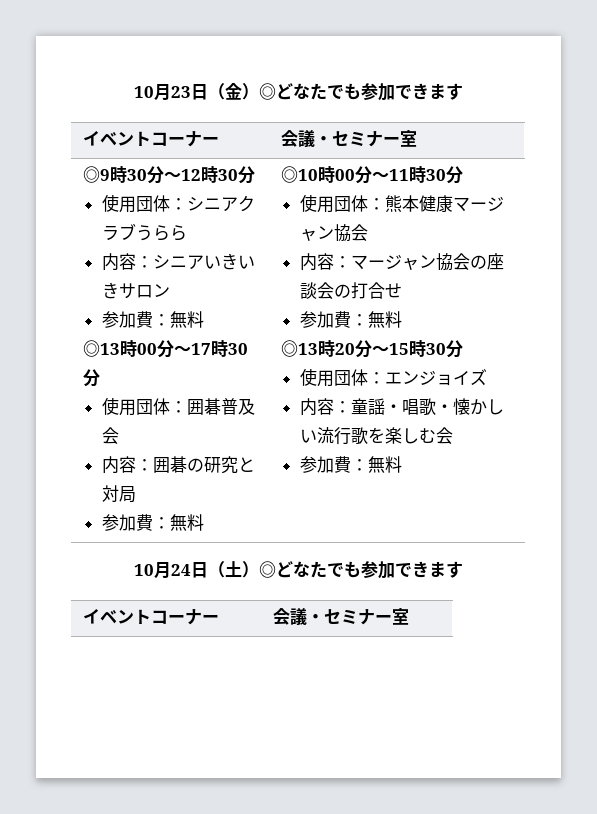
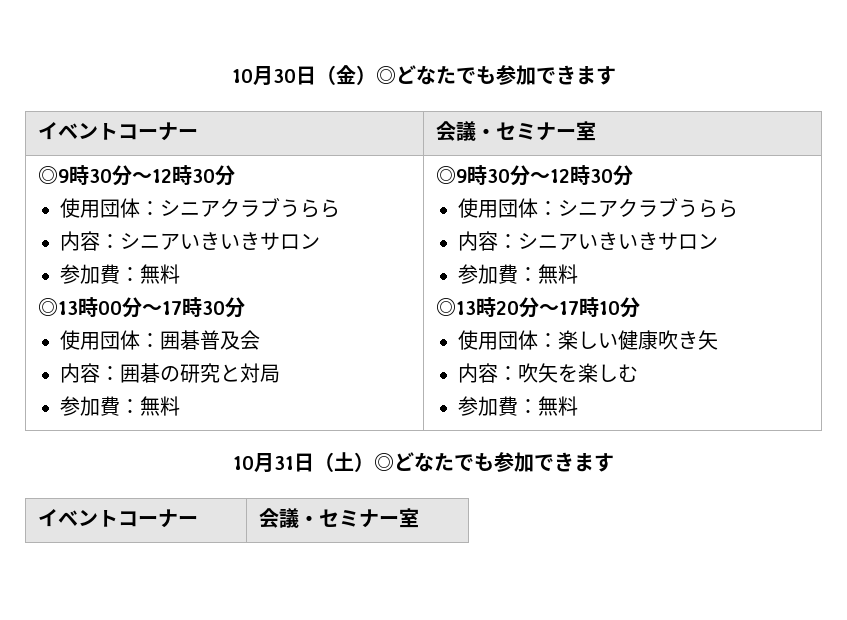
[134,84,191,101] 10月23 -> [231,66,296,86] 10月30
[281,166,464,184] [299,194,504,213] [299,224,368,242] [299,253,504,271] [299,282,402,299] ◎10時00分～11時30分 // 使用団体：熊本健康マージャン協会 // 内容：マージャン協会の座談会の打合せ -> [435,165,633,186] [457,197,738,218] [457,231,718,251] ◎9時30分～12時30分 // 使用団体：シニアクラブうらら // 内容：シニアいきいきサロン
[389,340,464,358] [299,368,487,387] [299,398,504,416] [299,427,368,445] 15時30分 // 使用団体：エンジョイズ // 内容：童謡・唱歌・懐かしい流行歌 -> [558,297,640,318] [457,330,718,350] [457,363,558,383] 17時10分 // 使用団体：楽しい健康吹き矢 // 内容：吹矢
[435,427,453,444] 会 -> (638, 373) none
[171,564,191,576] 24 -> [274,456,294,470] 31

